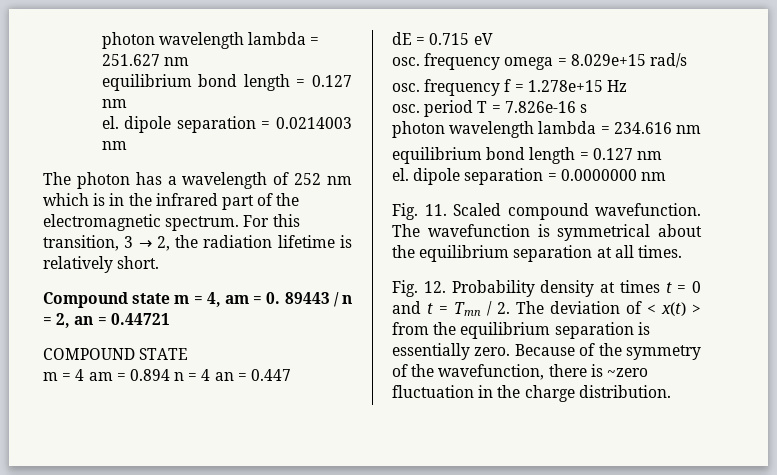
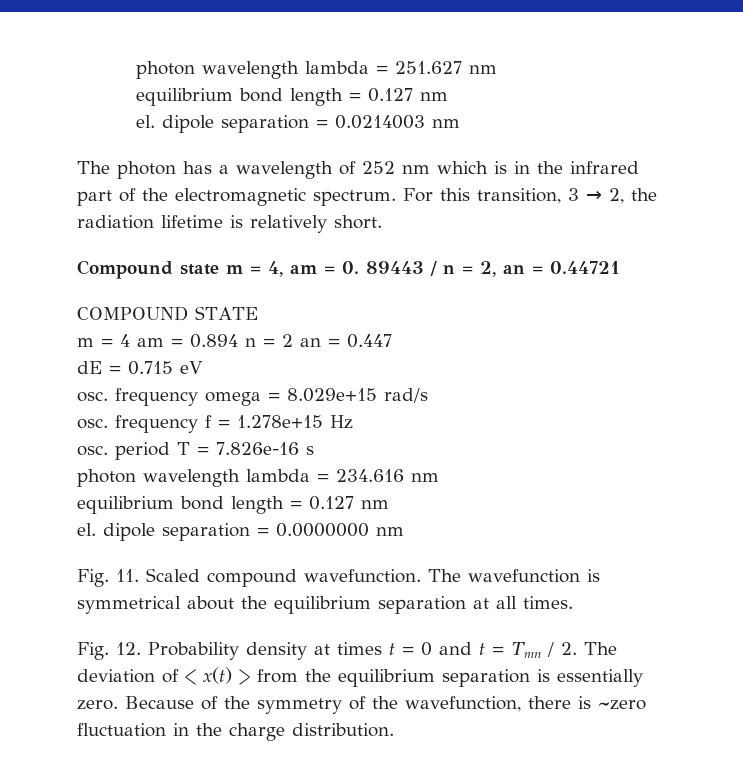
[201,369,211,381] 4 -> [282,334,293,347] 2

